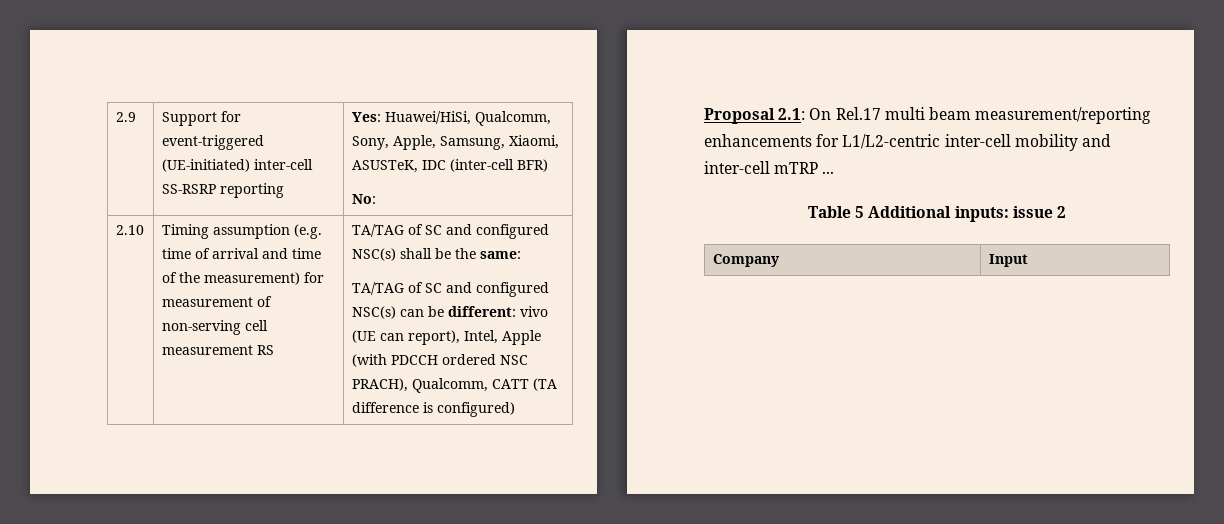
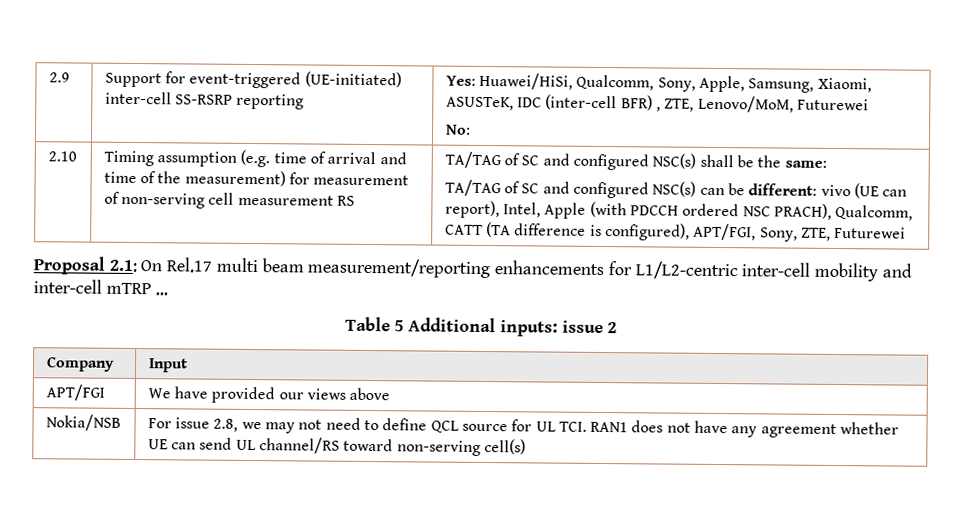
(548, 165) none -> [655,95,869,113] , ZTE, Lenovo/MoM, Futurewei
[436,402,515,417] configured) -> [604,223,907,242] configured), APT/FGI, Sony, ZTE, Futurewei
(1028, 260) none -> [45,384,105,401] [147,386,391,404] [45,414,121,431] [147,417,900,439] [147,437,526,456] // APT/FGI | We have provided our views above // Nokia/NSB | For issue 2.8, we may not need to define QCL source for UL TCI. RAN1 does not have any agreement whether UE can send UL channel/RS toward non-serving cell(s)

